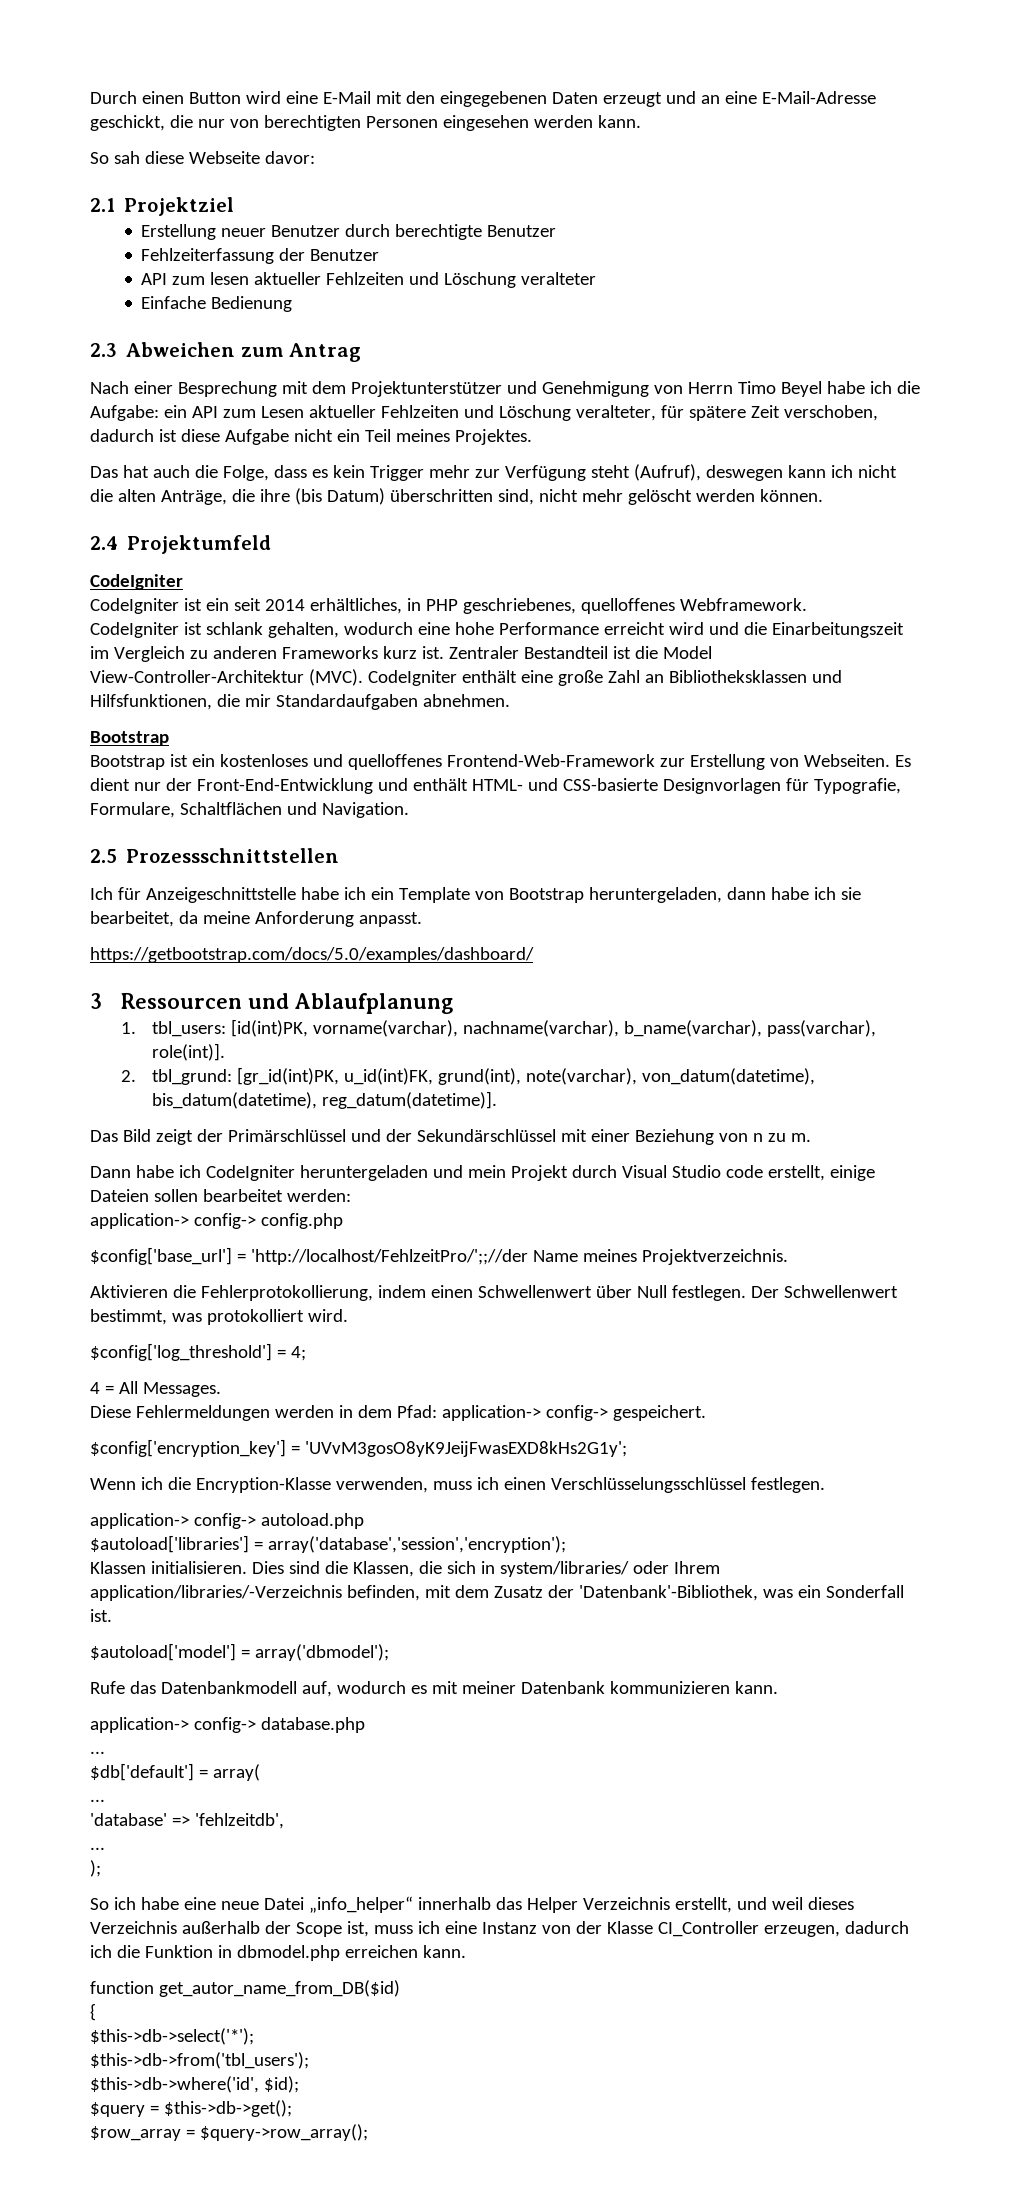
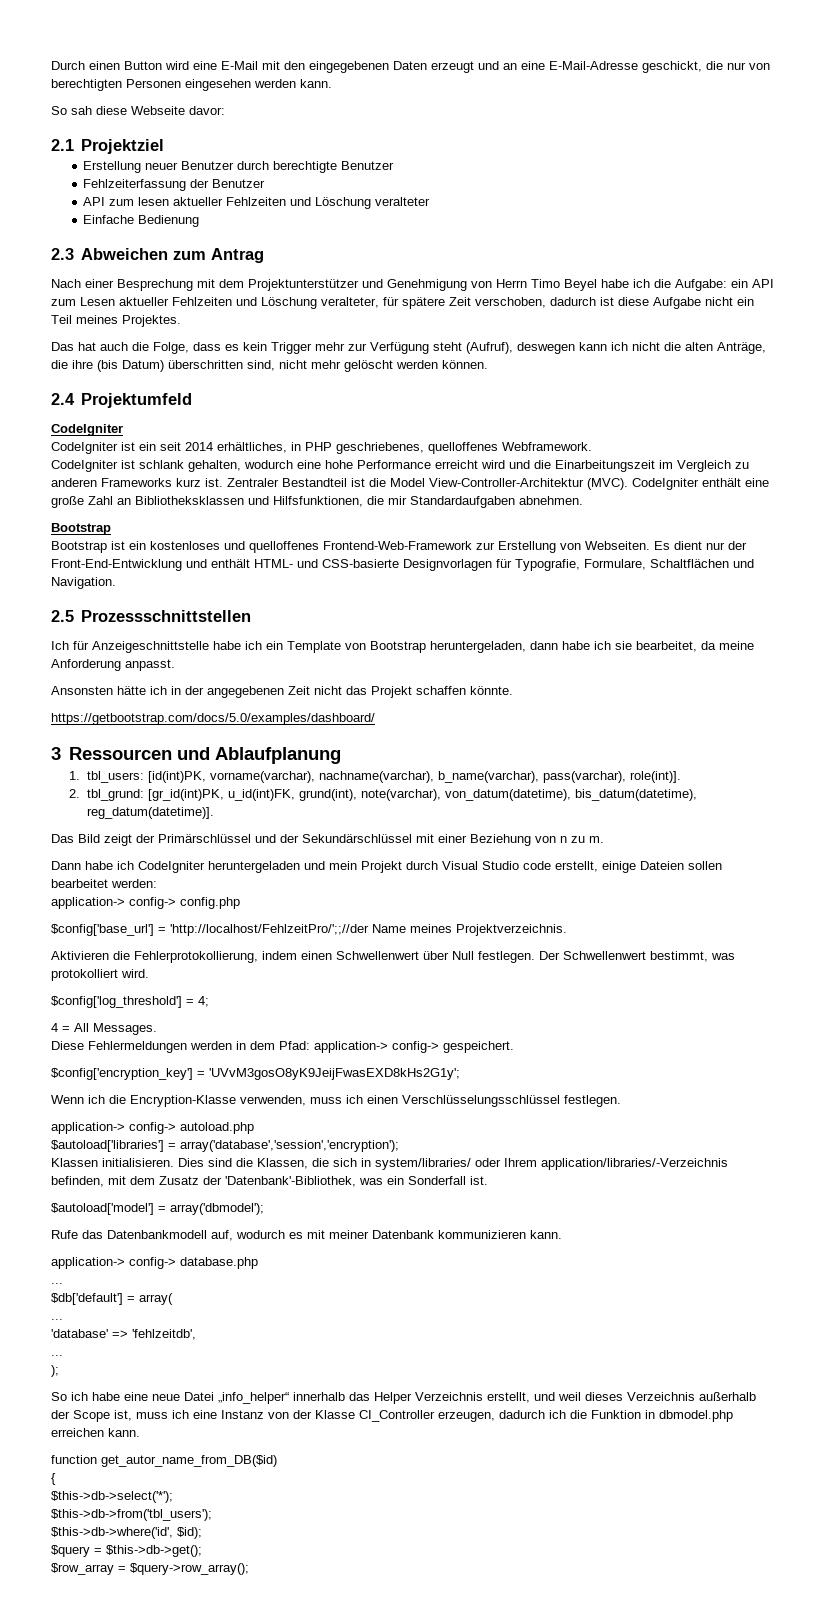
(422, 919) none -> [51,686,513,698] // Ansonsten hätte ich in der angegebenen Zeit nicht das Projekt schaffen könnte.

